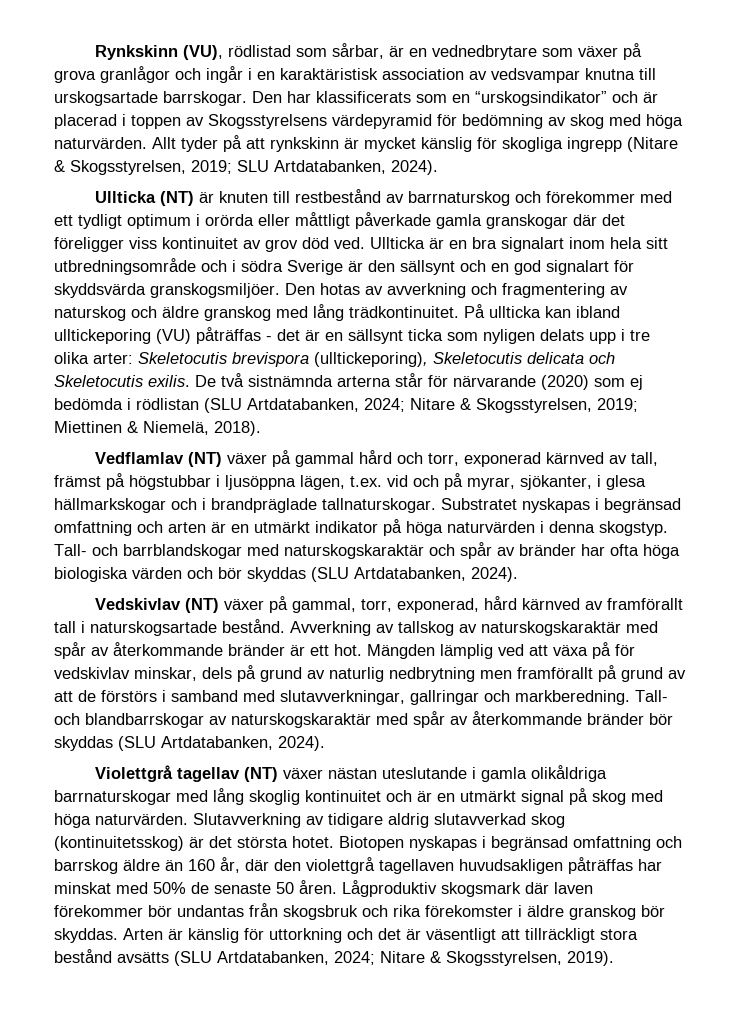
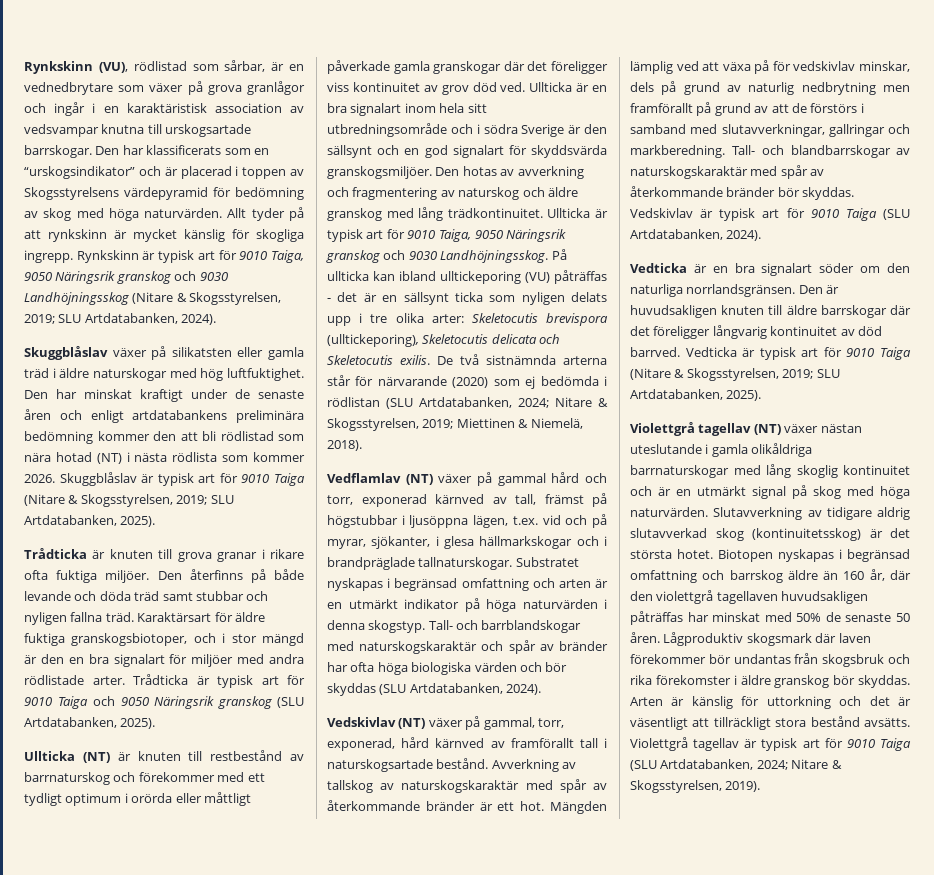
[567,137,622,152] ingrepp -> [24,250,305,263] [24,271,228,284] [24,292,129,305] ingrepp. Rynkskinn är typisk art för 9010 Taiga, 9050 Näringsrik granskog och 9030 Landhöjningsskog
(438, 167) none -> [24,346,304,360] [24,368,304,381] [24,389,304,402] [24,409,304,423] [24,431,304,444] [24,452,305,464] [24,472,306,486] [24,494,234,507] [24,515,156,527] [24,548,304,562] [24,569,304,583] [24,591,269,601] [24,612,265,625] [24,633,304,646] [24,654,304,667] [24,674,305,688] [24,696,304,709] [24,717,156,729] // Skuggblåslav växer på silikatsten eller gamla träd i äldre naturskogar med hög luftfuktighet. Den har minskat kraftigt under de senaste åren och enligt artdatabankens preliminära bedömning kommer den att bli rödlistad som nära hotad (NT) i nästa rödlista som kommer 2026. Skuggblåslav är typisk art för 9010 Taiga (Nitare & Skogsstyrelsen, 2019; SLU Artdatabanken, 2025). // Trådticka är knuten till grova granar i rikare ofta fuktiga miljöer. Den återfinns på både levande och döda träd samt stubbar och nyligen fallna träd. Karaktärsart för äldre fuktiga granskogsbiotoper, och i stor mängd är den en bra signalart för miljöer med andra rödlistade arter. Trådticka är typisk art för 9010 Taiga och 9050 Näringsrik granskog (SLU Artdatabanken, 2025).
(459, 312) none -> [547,208,608,218] [327,229,567,242] [326,250,549,263] Ullticka är typisk art för 9010 Taiga, 9050 Näringsrik granskog och 9030 Landhöjningsskog.
[54,736,325,751] skyddas (SLU Artdatabanken, 2024). -> [802,187,855,200] [630,208,910,221] [630,229,762,241] [630,263,910,276] [630,284,840,297] [630,305,911,318] [630,325,882,339] [630,347,912,360] [630,368,840,381] [630,389,762,401] skyddas. Vedskivlav är typisk art för 9010 Taiga (SLU Artdatabanken, 2024). // Vedticka är en bra signalart söder om den naturliga norrlandsgränsen. Den är huvudsakligen knuten till äldre barrskogar där det föreligger långvarig kontinuitet av död barrved. Vedticka är typisk art för 9010 Taiga (Nitare & Skogsstyrelsen, 2019; SLU Artdatabanken, 2025).
[117,952,169,963] avsätts -> [864,718,910,727] [630,737,912,751] avsätts. Violettgrå tagellav är typisk art för 9010 Taiga

